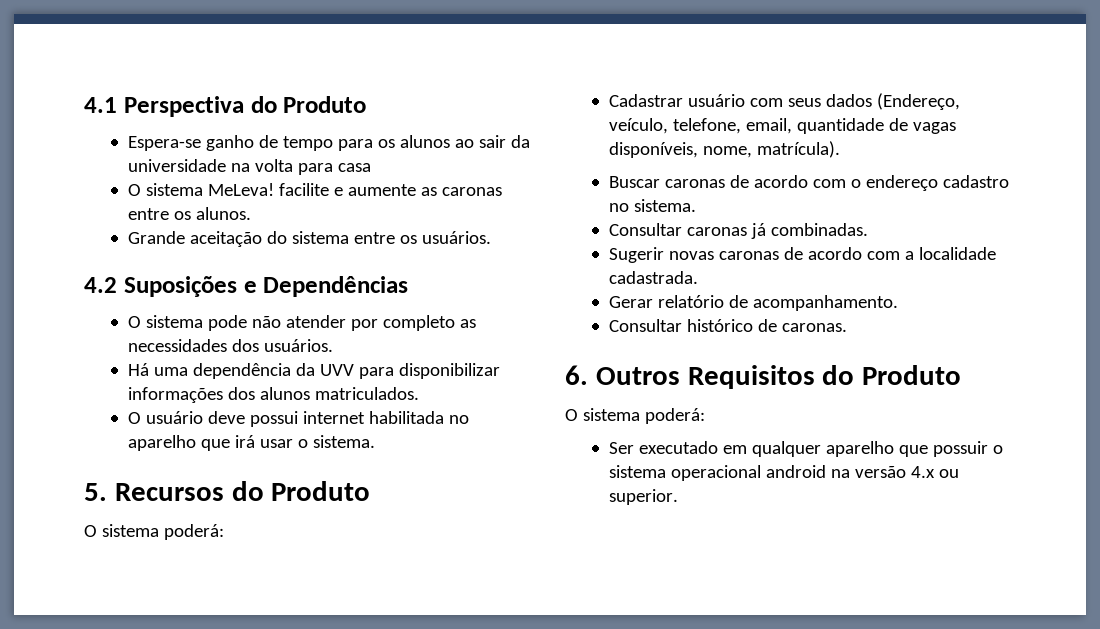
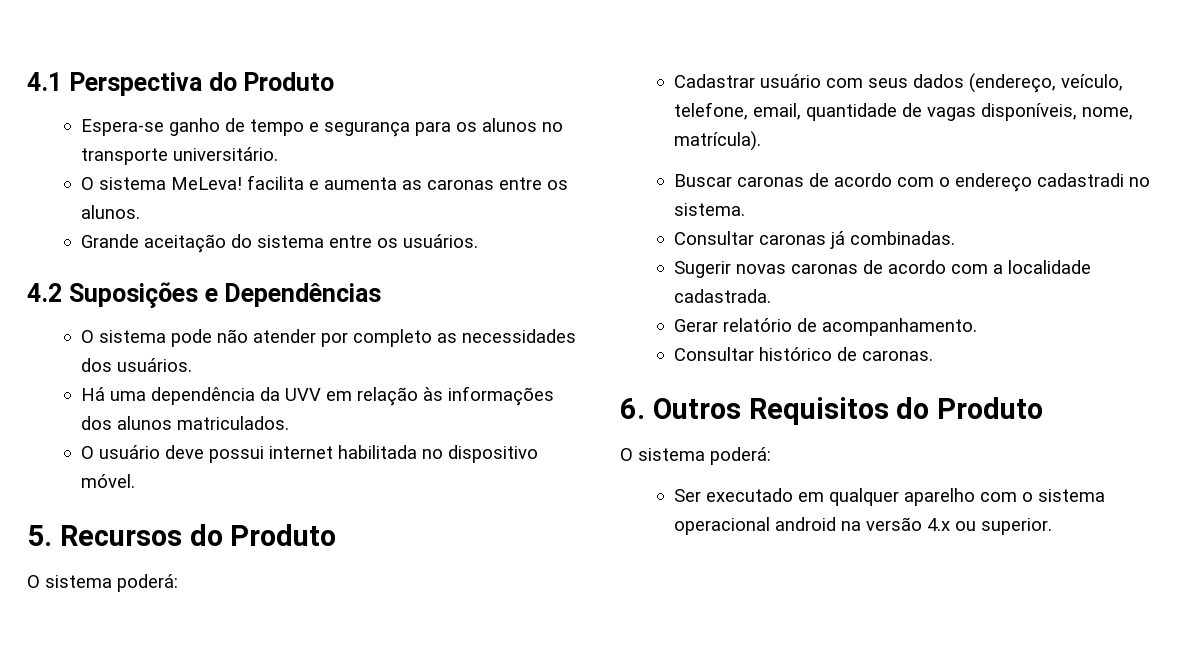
(333, 143) none -> [308,121,410,137] e segurança
[454,135,530,148] [127,159,371,175] ao sair da universidade na volta para casa -> [541,122,563,132] [80,147,278,165] no transporte universitário.
[278,183,416,196] facilite e aumente -> [246,175,397,190] facilita e aumenta
[358,363,500,379] para disponibilizar -> [325,387,443,406] em relação às
[127,435,375,451] aparelho que irá usar o sistema. -> [447,445,538,463] [80,474,135,488] dispositivo móvel.
[876,93,960,110] (Endereço, -> [968,73,1056,93] (endereço,
[942,175,1009,188] cadastro -> [1036,173,1124,187] cadastradi
[898,441,988,457] que possuir -> [979,492,1017,502] com

